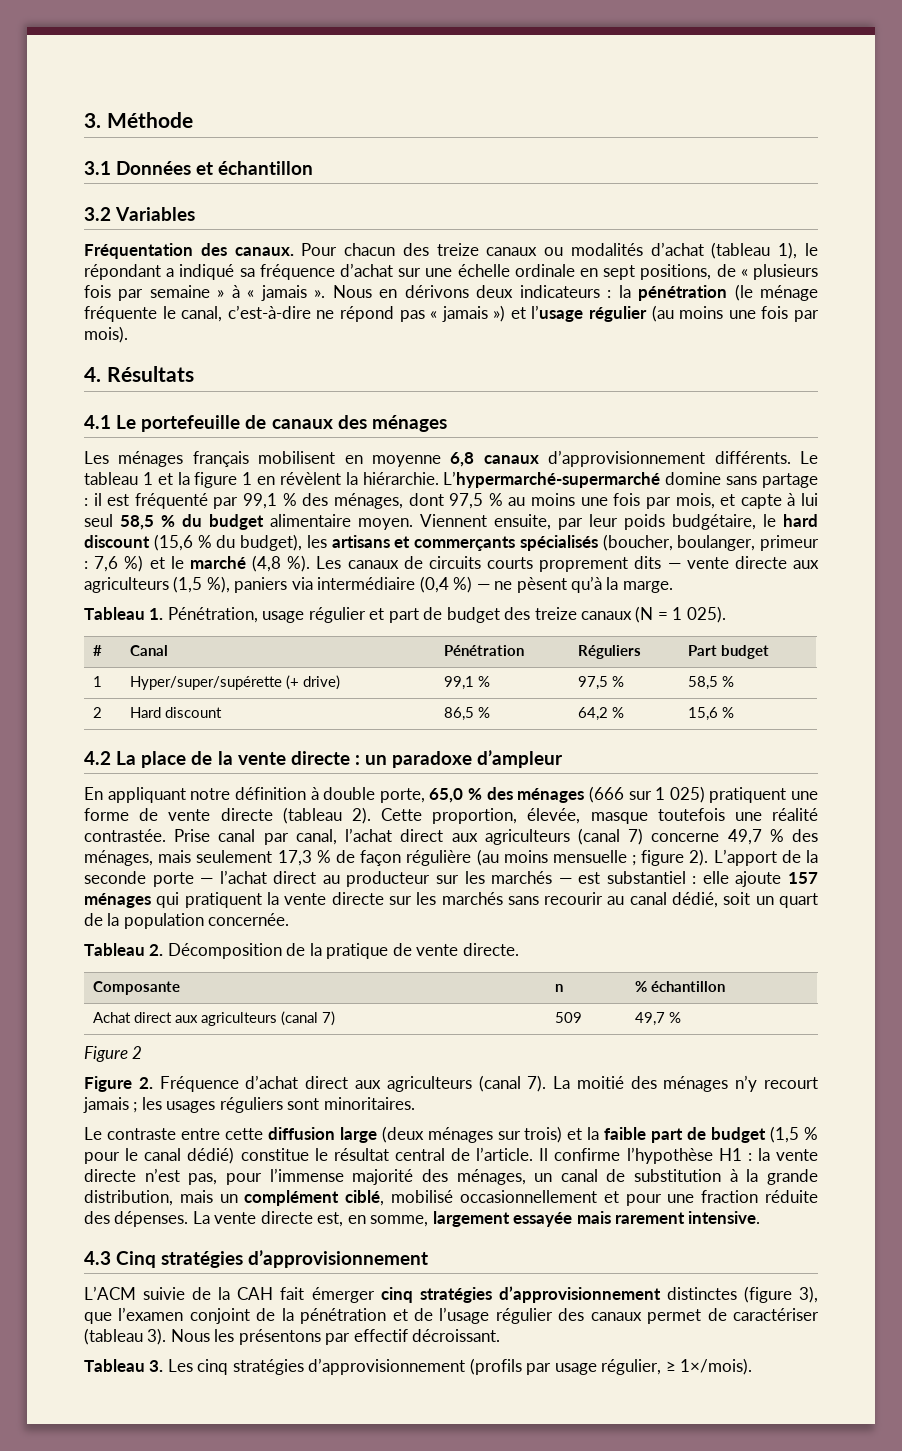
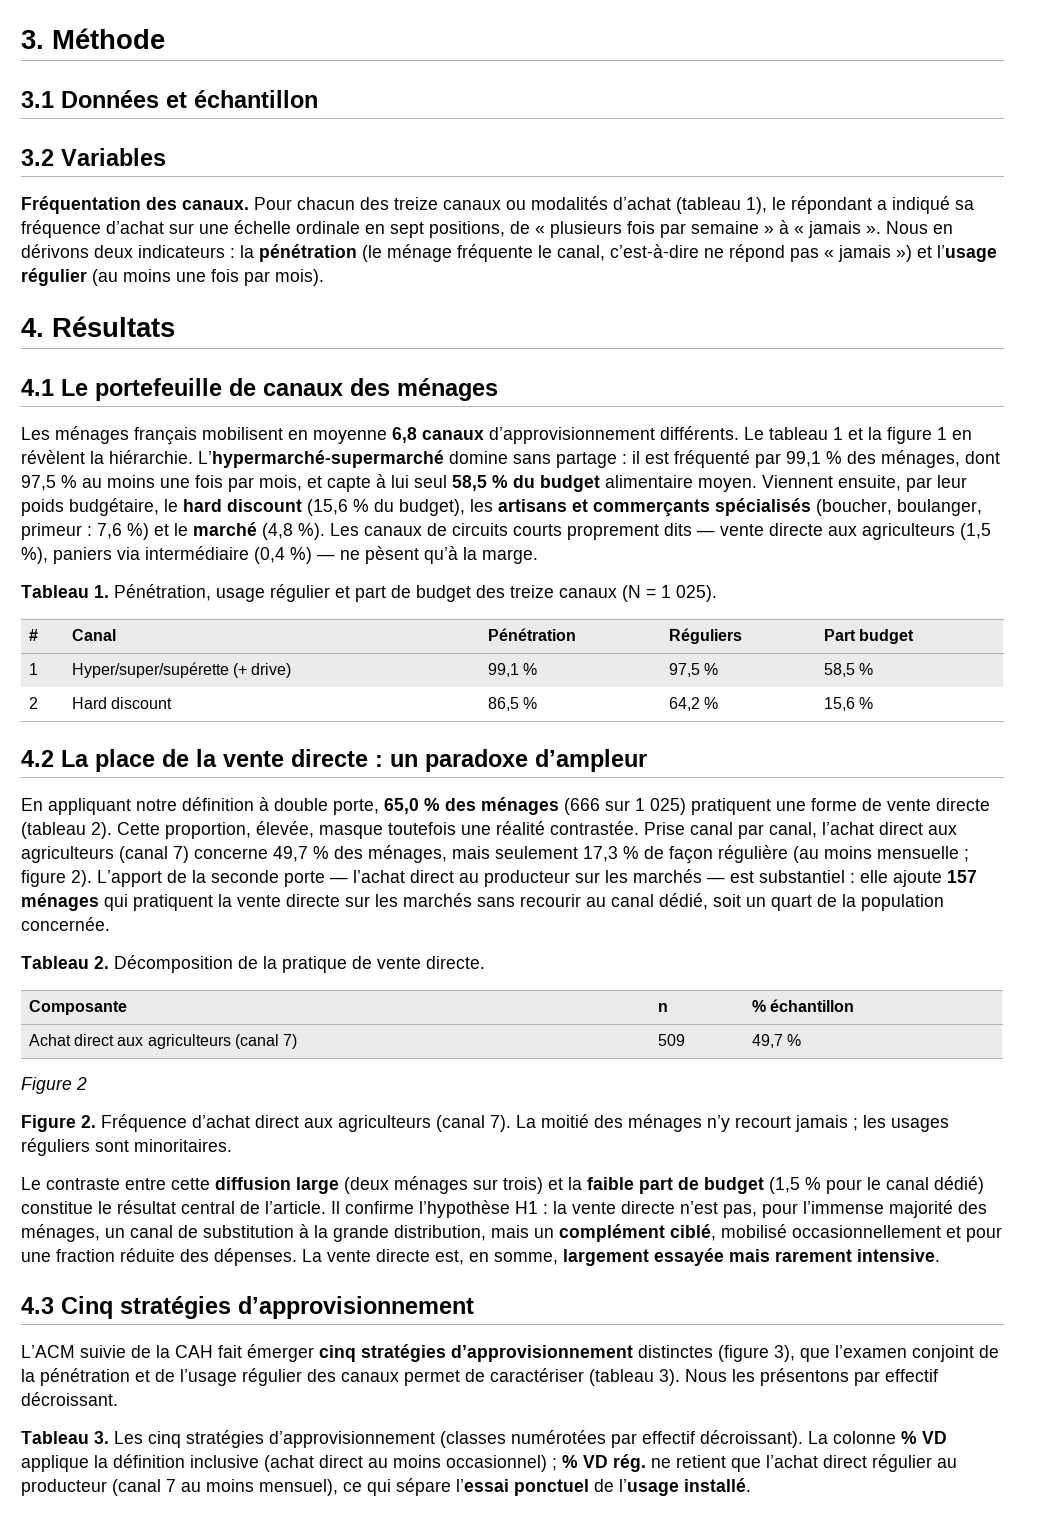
[469,1358,753,1375] (profils par usage régulier, ≥ 1×/mois). -> [440,1430,947,1448] [21,1454,957,1472] [21,1478,751,1496] (classes numérotées par effectif décroissant). La colonne % VD applique la définition inclusive (achat direct au moins occasionnel) ; % VD rég. ne retient que l’achat direct régulier au producteur (canal 7 au moins mensuel), ce qui sépare l’essai ponctuel de l’usage installé.

